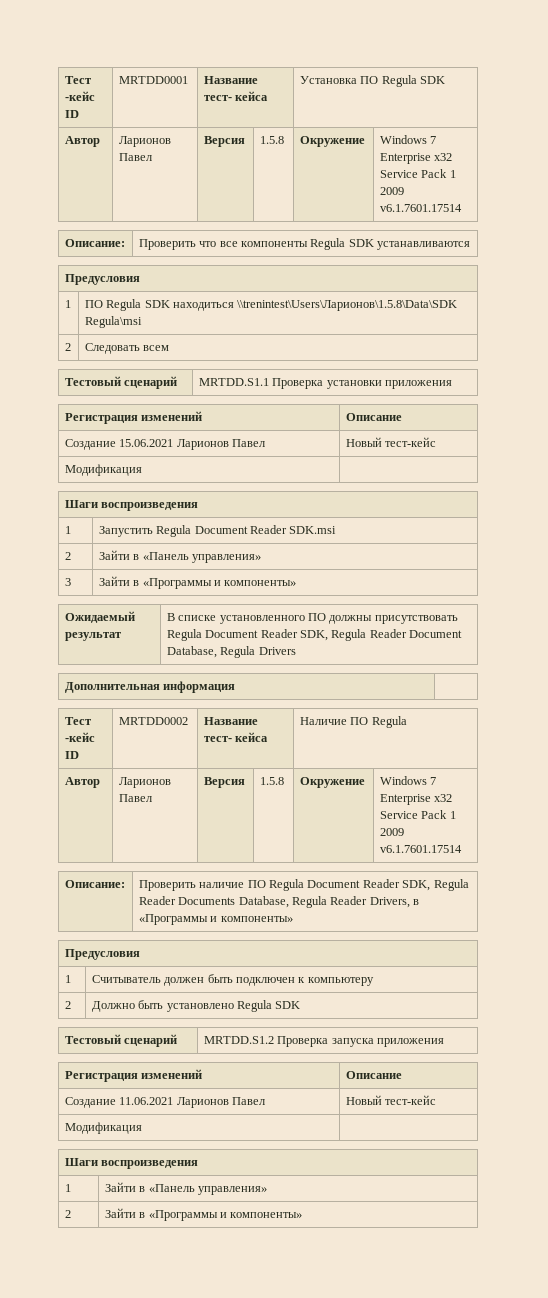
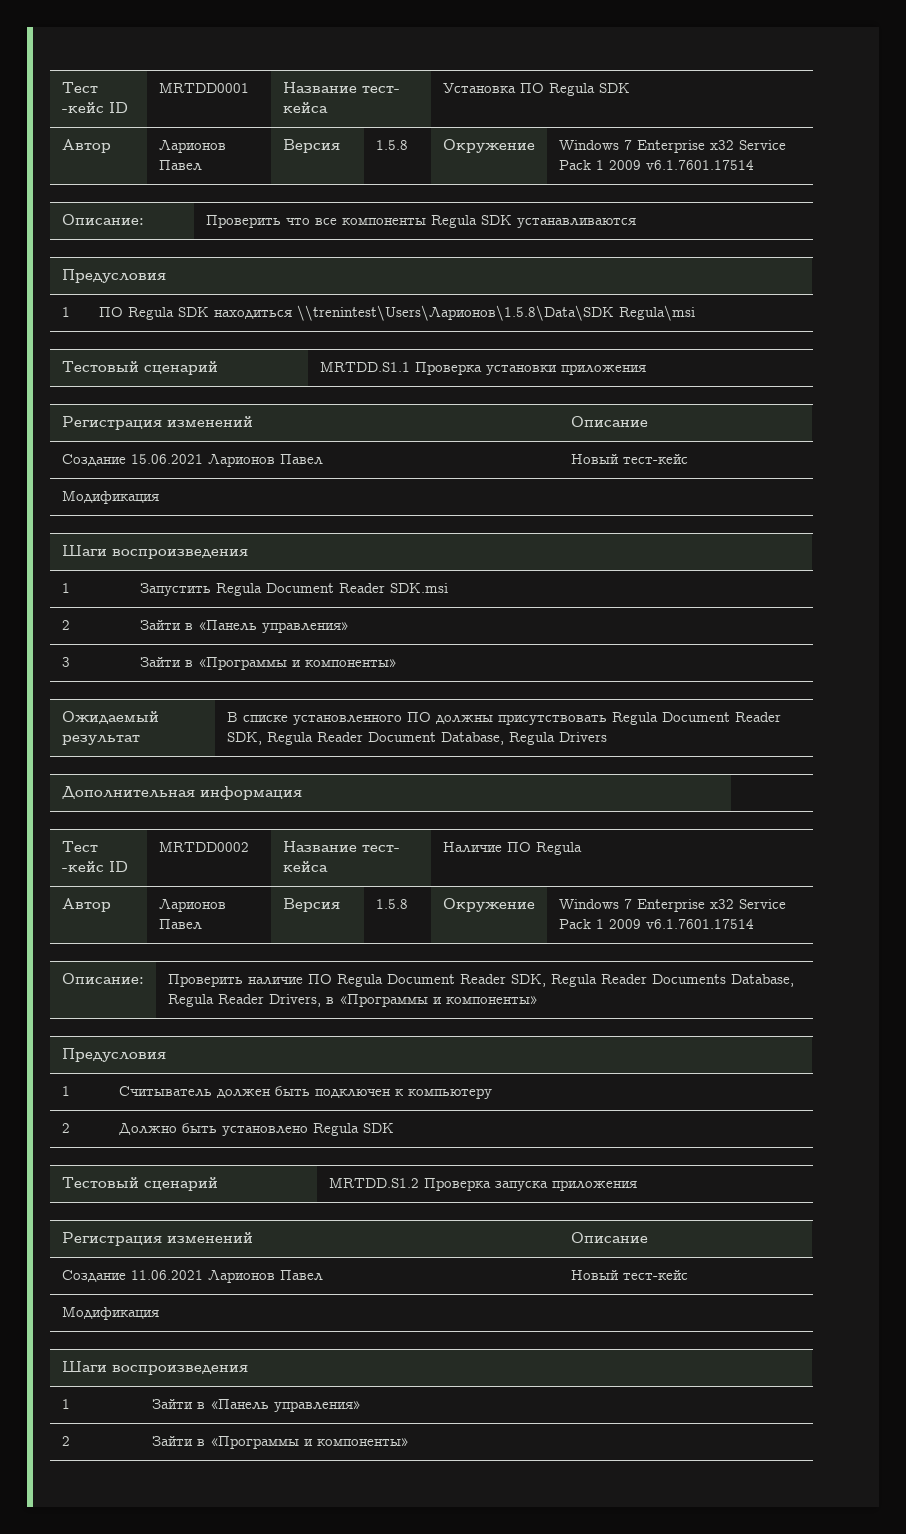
[64,343,71,351] [84,343,170,354] // 2 | Следовать всем -> (695, 313) none

